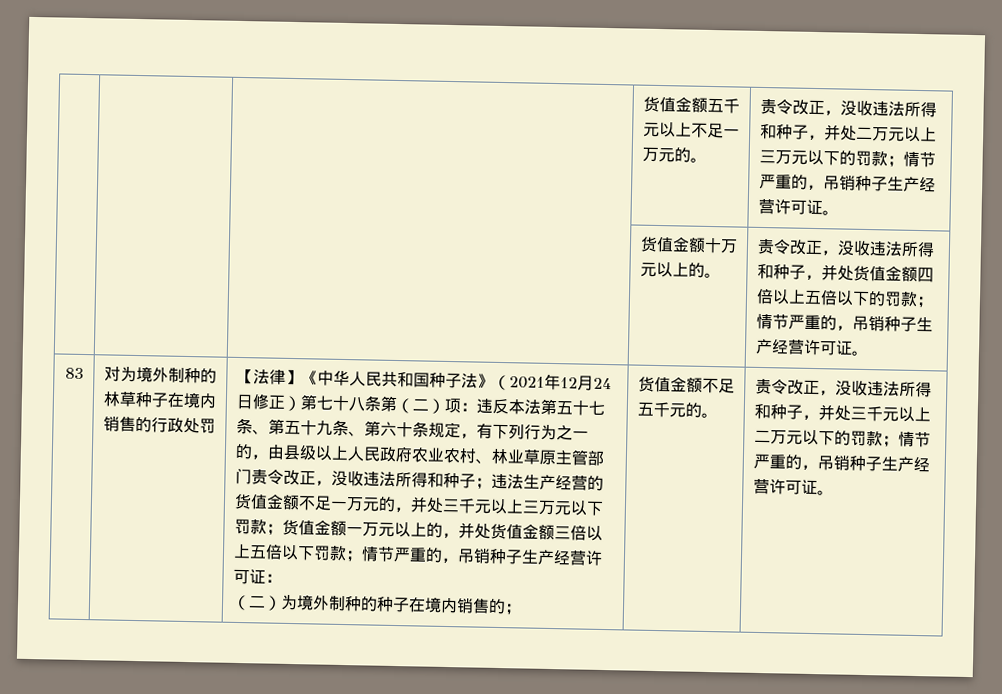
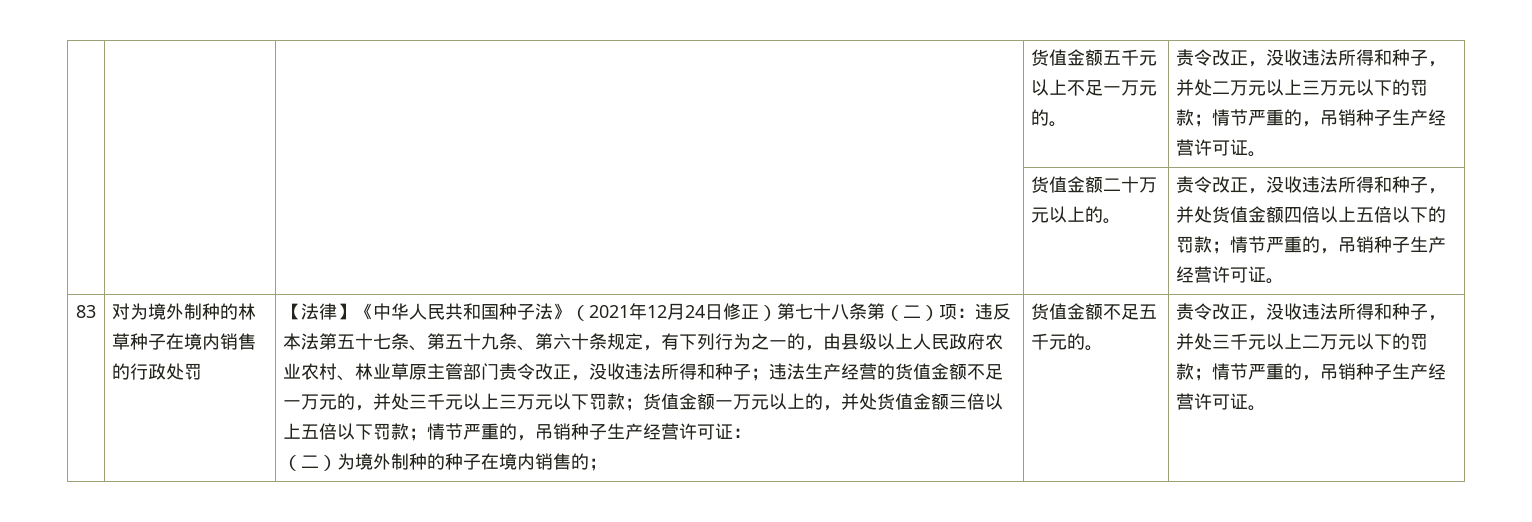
(706, 245) none -> [1103,178,1122,191] 二

